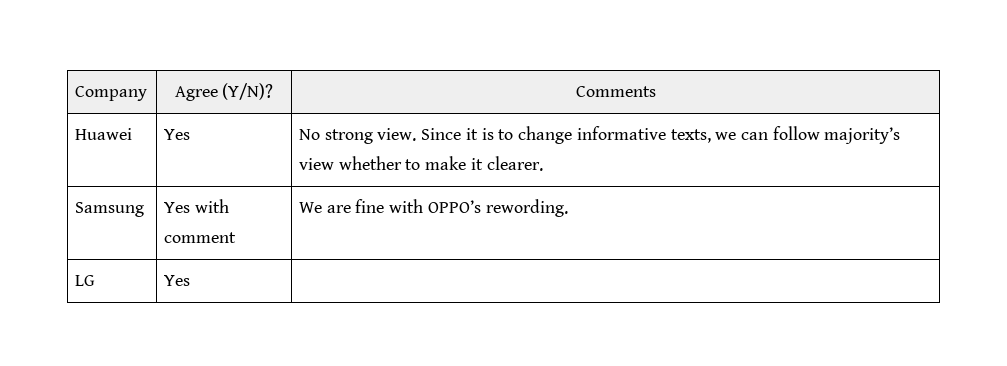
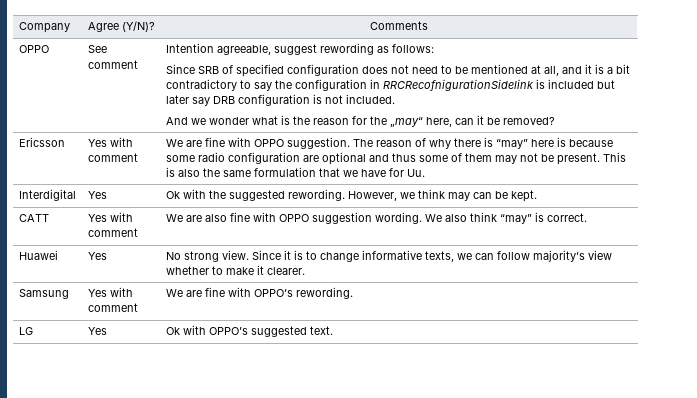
(656, 91) none -> [18,45,49,53] [87,45,107,53] [87,60,138,69] [165,43,434,55] [165,64,630,77] [165,79,615,91] [165,94,395,106] [165,115,555,127] [18,137,65,147] [87,137,133,147] [87,153,138,162] [165,137,613,149] [165,152,626,165] [165,167,425,177] [18,189,76,201] [87,191,107,199] [165,189,537,202] [18,214,49,222] [87,212,133,222] [87,228,138,237] [165,212,587,224] // OPPO | See comment | Intention agreeable, suggest rewording as follows: // Since SRB of specified configuration does not need to be mentioned at all, and it is a bit contradictory to say the configuration in RRCRecofnigurationSidelink is included but later say DRB configuration is not included. // And we wonder what is the reason for the „may“ here, can it be removed? // Ericsson | Yes with comment | We are fine with OPPO suggestion. The reason of why there is “may” here is because some radio configuration are optional and thus some of them may not be present. This is also the same formulation that we have for Uu. // Interdigital | Yes | Ok with the suggested rewording. However, we think may can be kept. // CATT | Yes with comment | We are also fine with OPPO suggestion wording. We also think “may” is correct.
(191, 280) none -> [165,325,333,337] Ok with OPPO’s suggested text.

